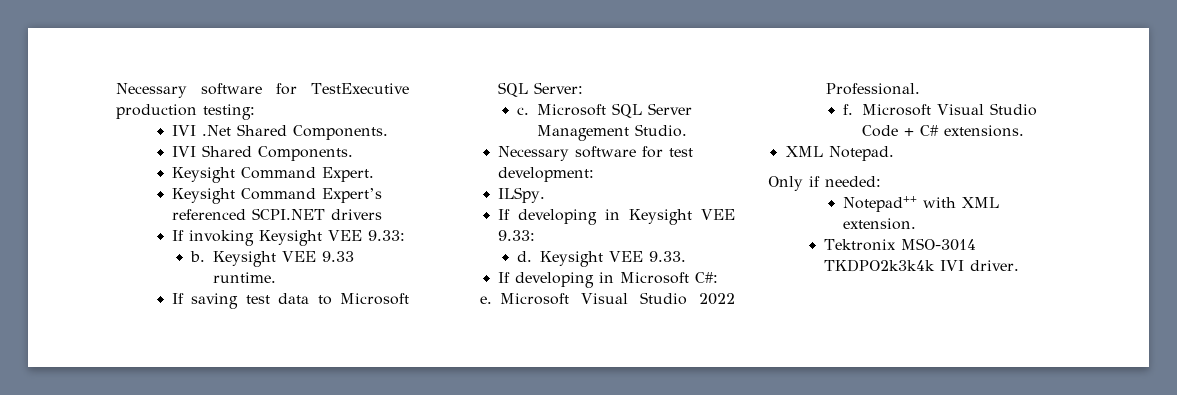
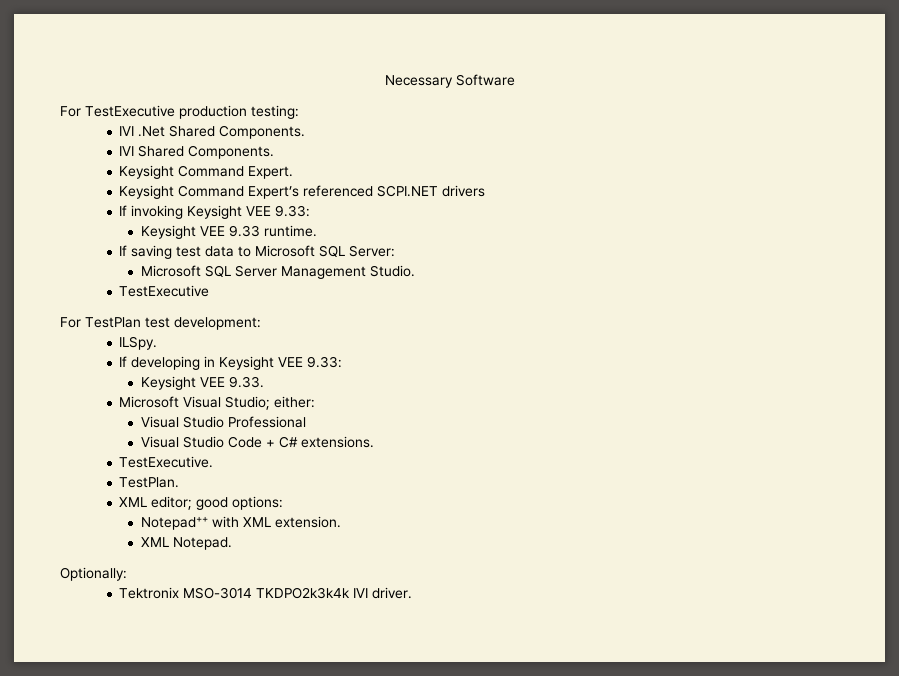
[116,83,298,98] Necessary software for -> [384,74,515,88] [60,106,81,117] Necessary Software // For
[190,251,206,262] b. -> (311, 211) none
[517,107,530,115] c. -> (396, 251) none
[497,146,663,161] Necessary software for -> [119,285,210,297] [60,317,141,328] TestExecutive // For TestPlan
[517,251,533,262] d. -> (343, 362) none
[497,272,718,288] [480,292,735,305] [826,83,921,95] [843,104,932,116] If developing in Microsoft C#: // e. Microsoft Visual Studio 2022 Professional. // f. Microsoft -> [119,396,316,410] [140,416,306,428] Microsoft Visual Studio; either: // Visual Studio Professional //
[785,146,894,161] [768,176,881,191] // XML Notepad. // Only if needed: -> [119,456,214,468] [119,477,180,488] [119,496,284,510] // TestExecutive. // TestPlan. // XML editor; good options:
(917, 224) none -> [140,537,232,550] [60,567,127,581] // XML Notepad. // Optionally:

